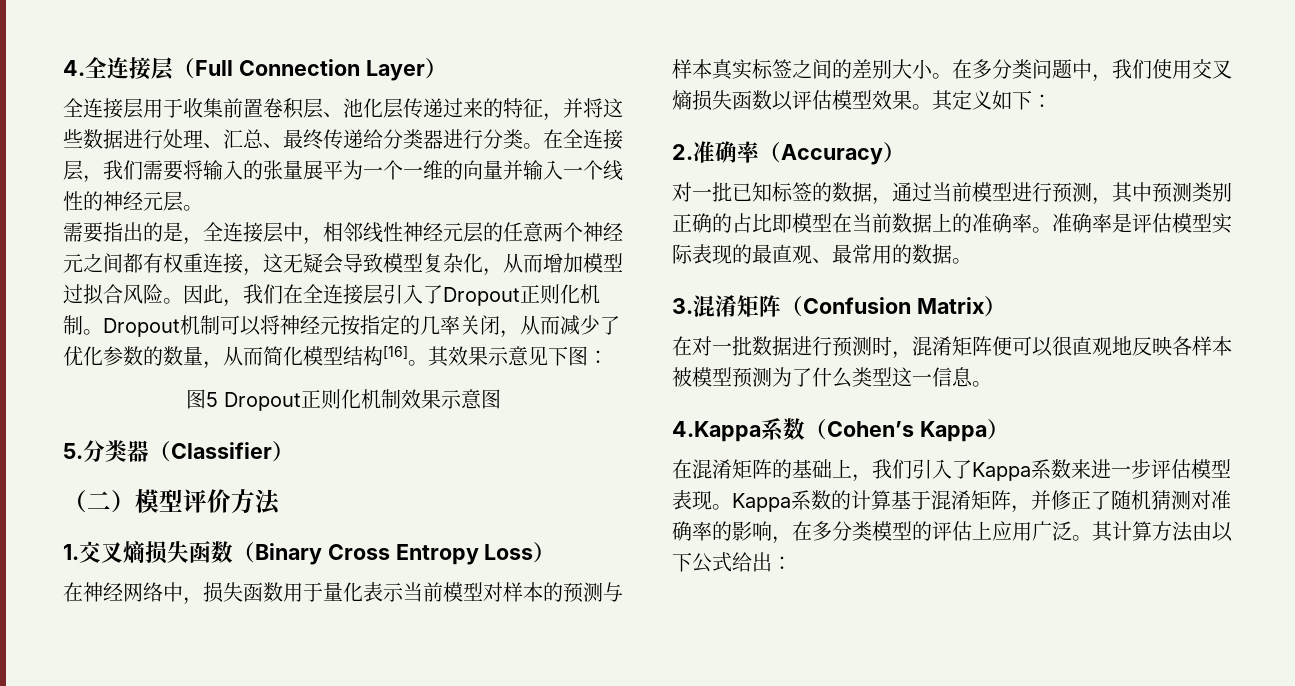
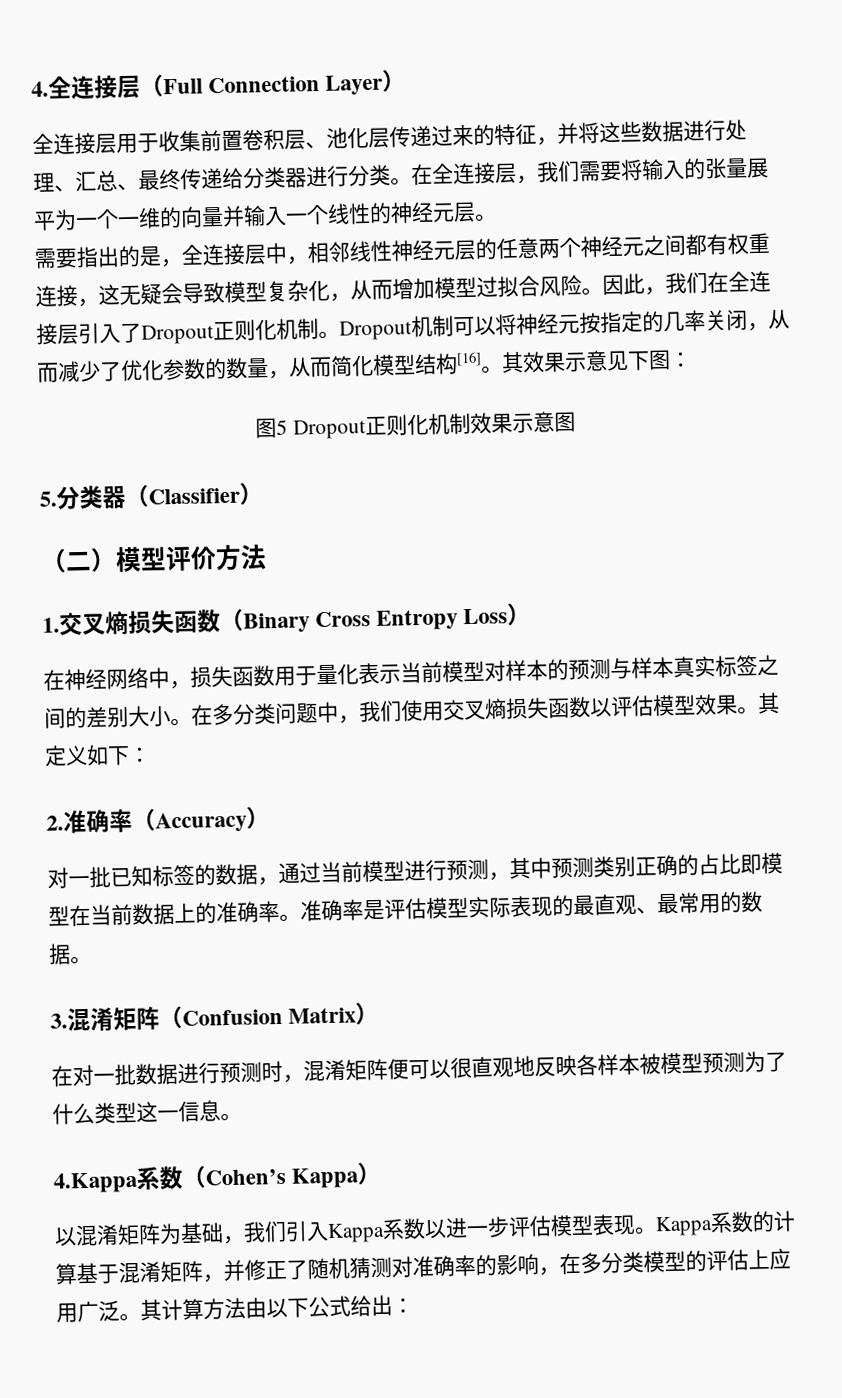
[672,459,852,479] 在混淆矩阵的基础上 -> [54,1222,224,1247] 以混淆矩阵为基础
[952,459,1091,481] 了Kappa系数来 -> [327,1218,447,1244] Kappa系数以

